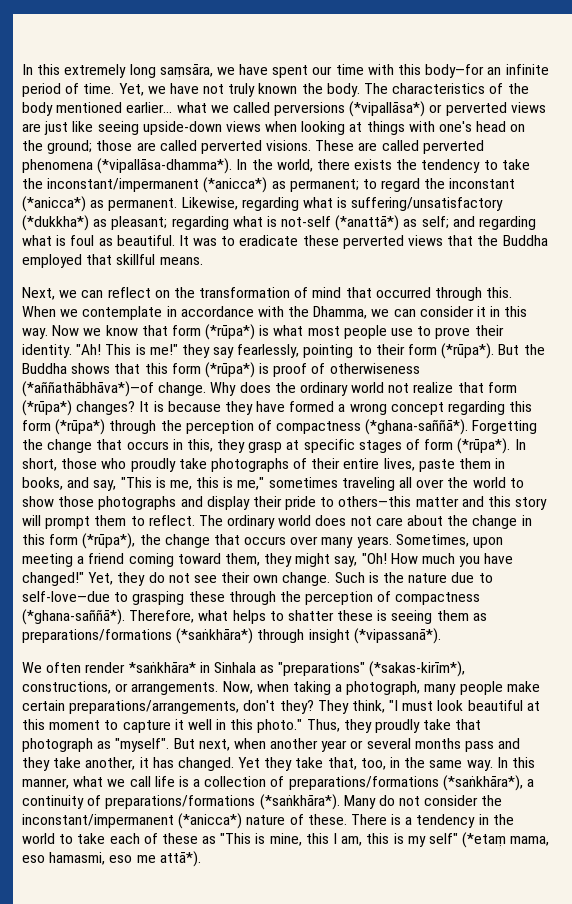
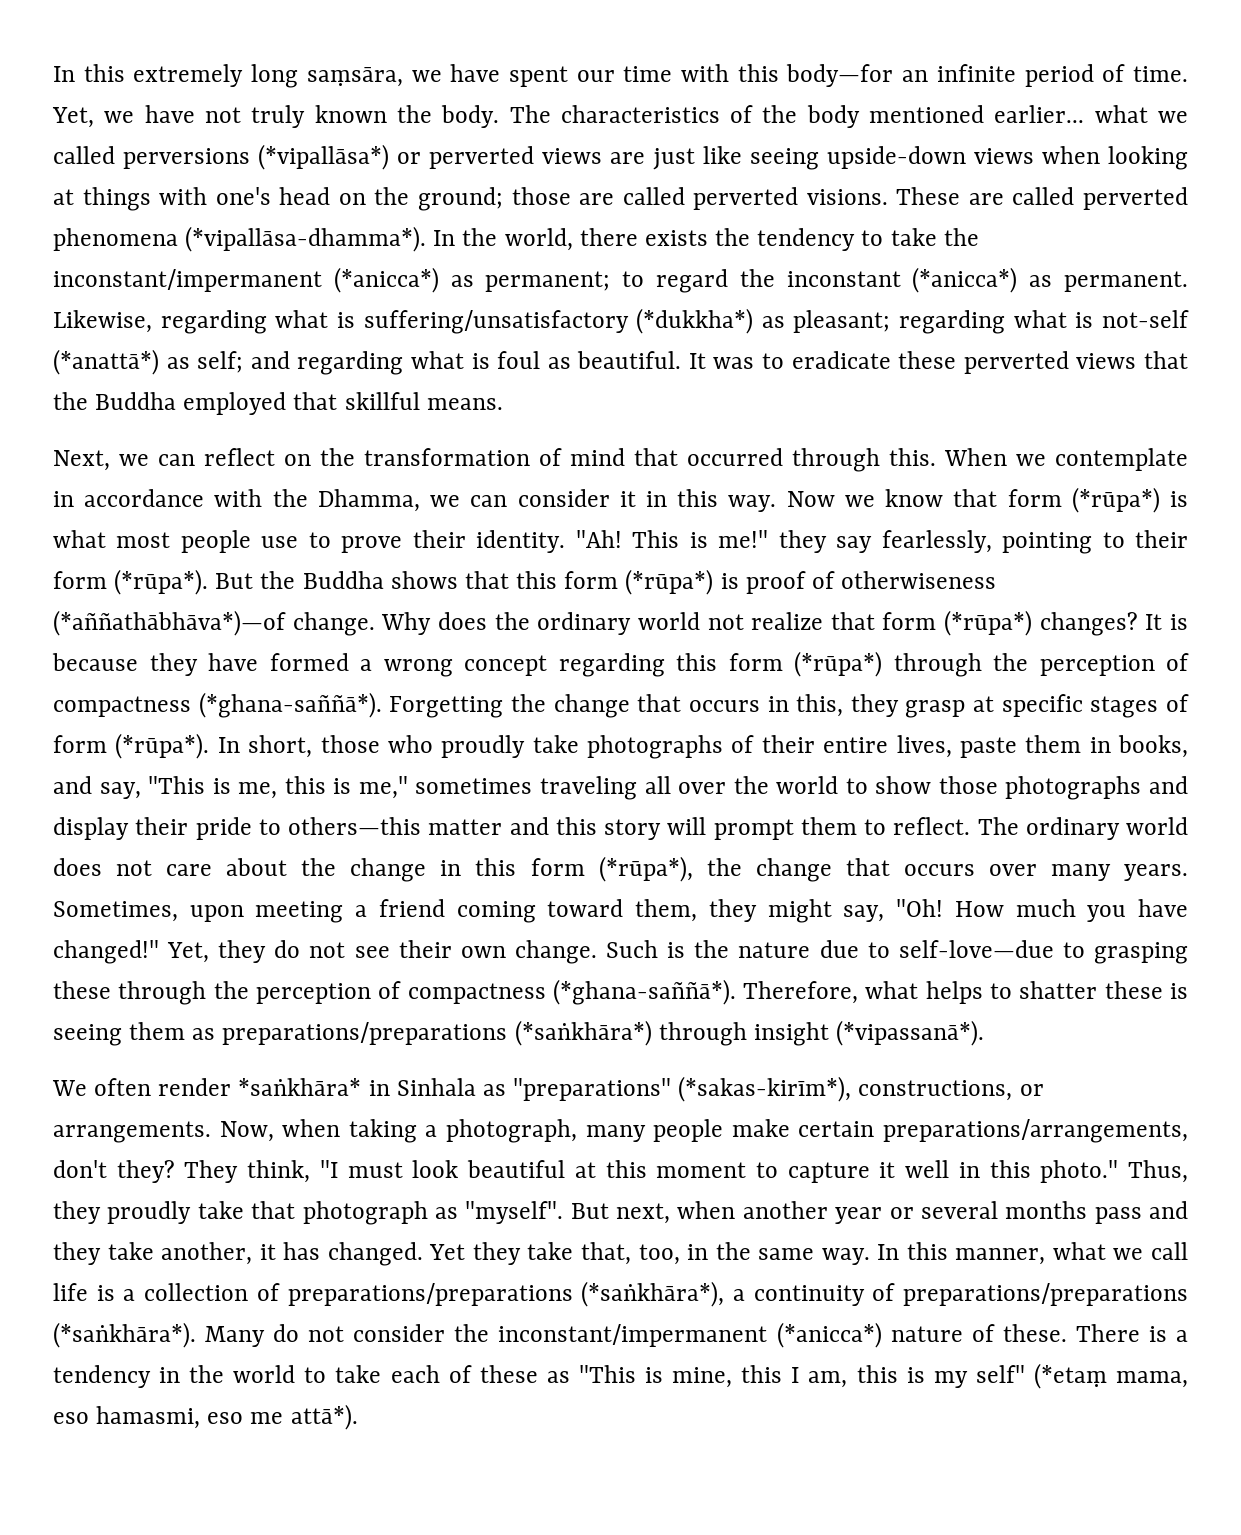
[22,629,172,643] preparations/formations -> [222,1022,508,1045] preparations/preparations
[288,776,439,790] preparations/formations -> [287,1283,573,1306] preparations/preparations
[105,795,256,809] preparations/formations -> [903,1283,1189,1306] preparations/preparations

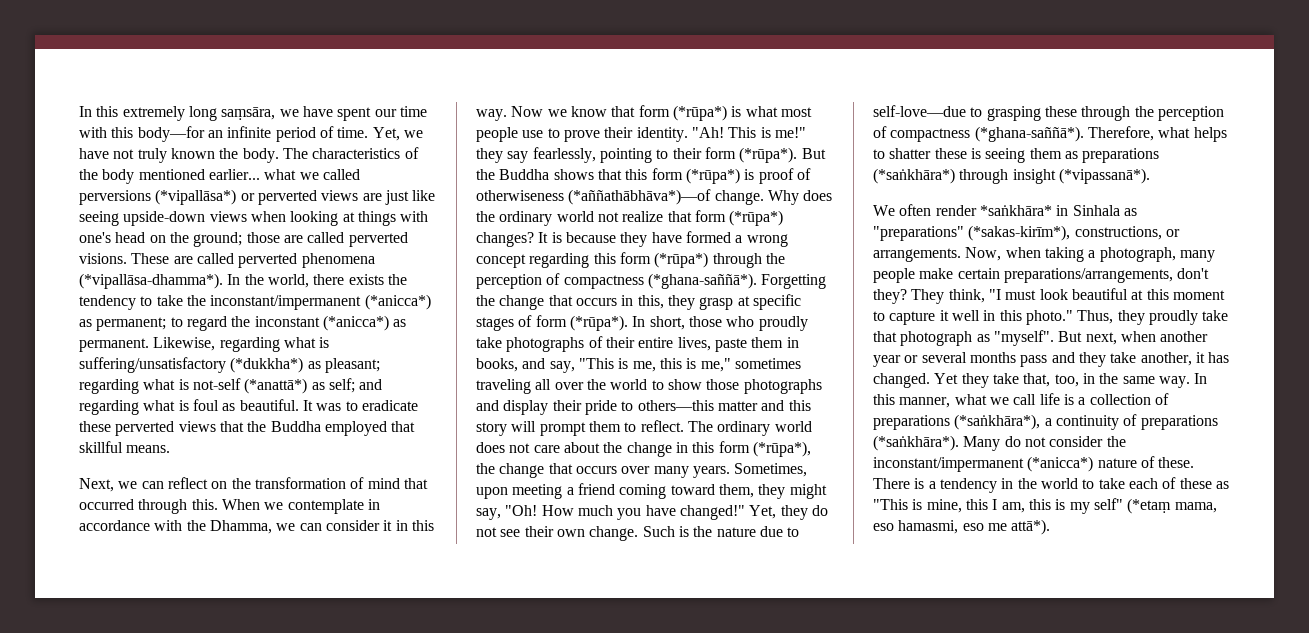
[222,1022,508,1045] preparations/preparations -> [1082,148,1160,163] preparations
[287,1283,573,1306] preparations/preparations -> [873,415,950,430] preparations
[903,1283,1189,1306] preparations/preparations -> [1140,415,1218,430] preparations

